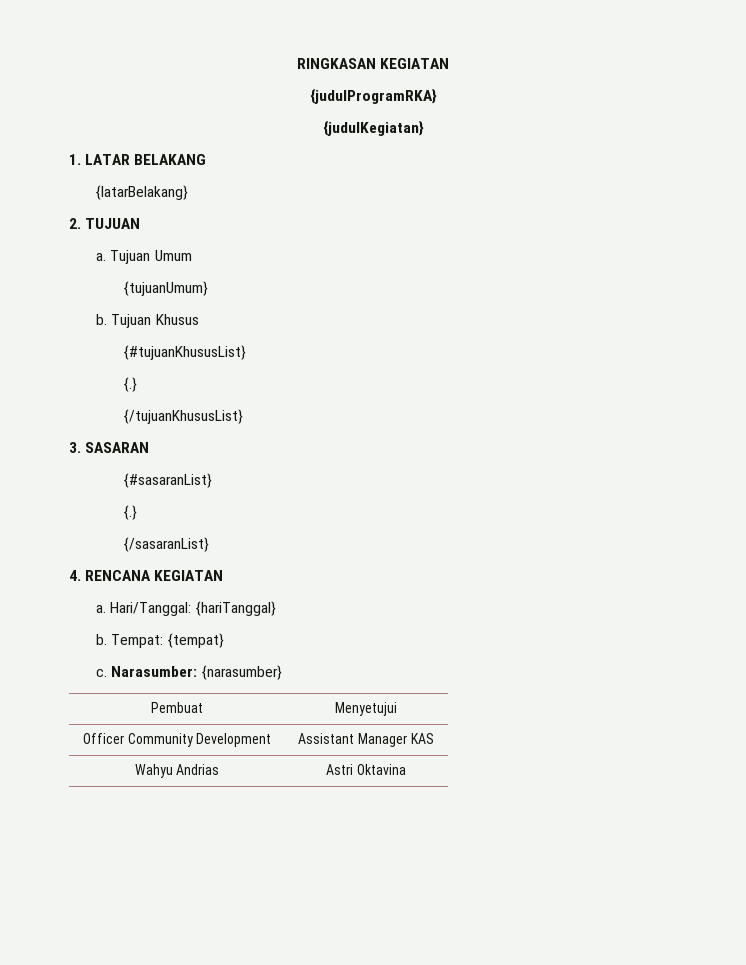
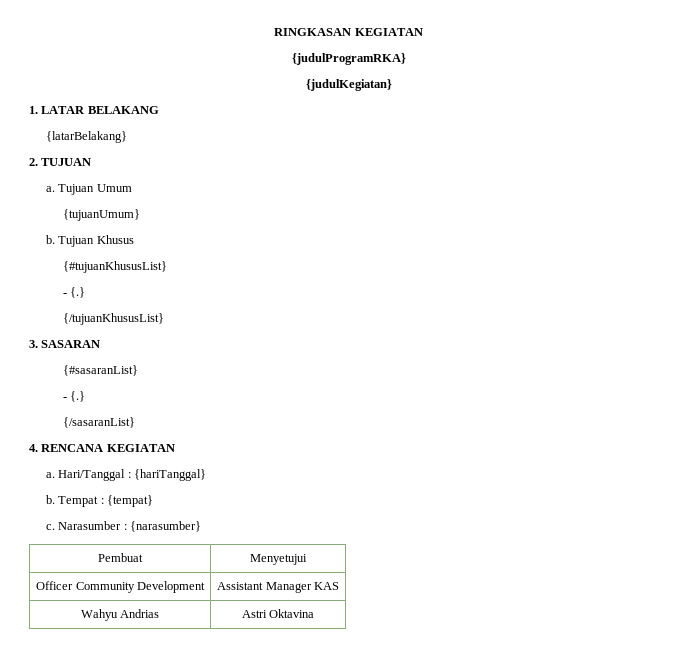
(246, 352) none -> [62,293,67,296] -
(212, 480) none -> [62,397,67,400] -
[110,602,192,616] Hari/Tanggal: -> [58,469,131,481] Hari/Tanggal :
[111,634,164,648] Tempat: -> [58,496,104,507] Tempat :
[111,666,198,677] Narasumber: -> [58,521,127,530] Narasumber :

